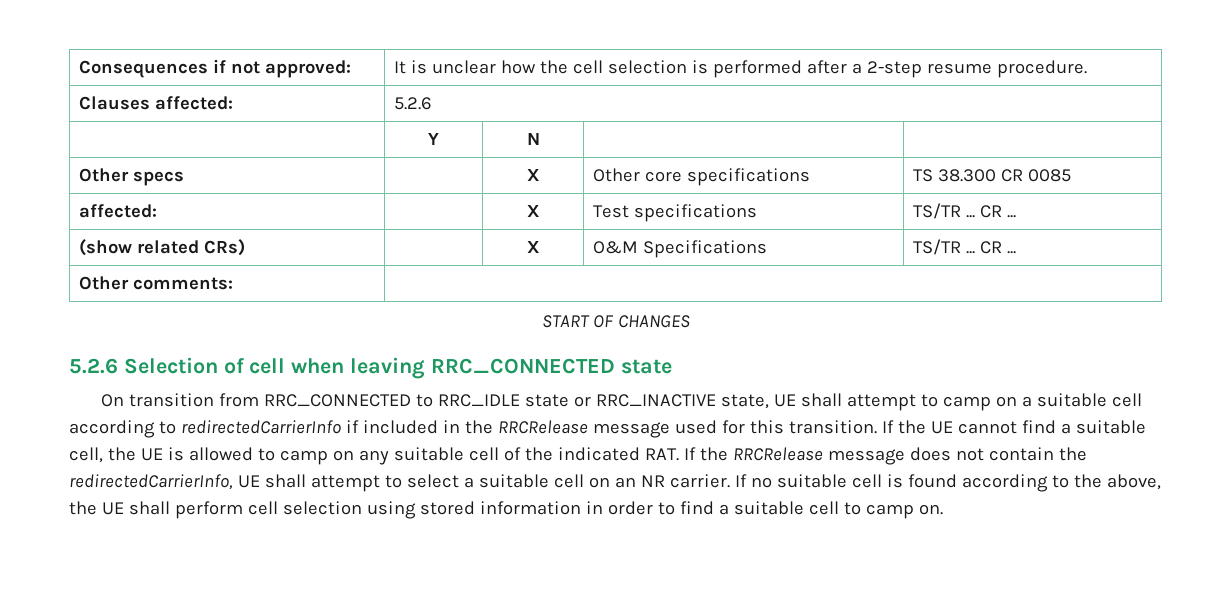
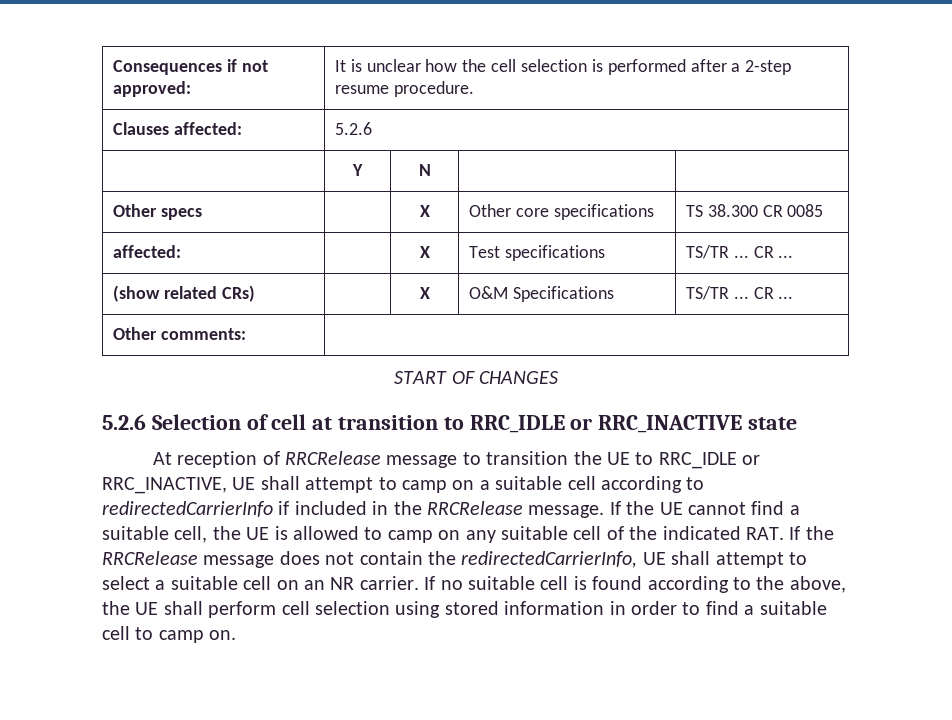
[291,357,672,379] [101,393,770,409] when leaving RRC_CONNECTED state // On transition from RRC_CONNECTED to RRC_IDLE state or RRC_INACTIVE state, -> [312,415,798,433] [152,451,761,469] [102,477,227,494] at transition to RRC_IDLE or RRC_INACTIVE state // At reception of RRCRelease message to transition the UE to RRC_IDLE or RRC_INACTIVE,
[592,420,877,438] message used for this transition. -> [528,505,605,518] message.

